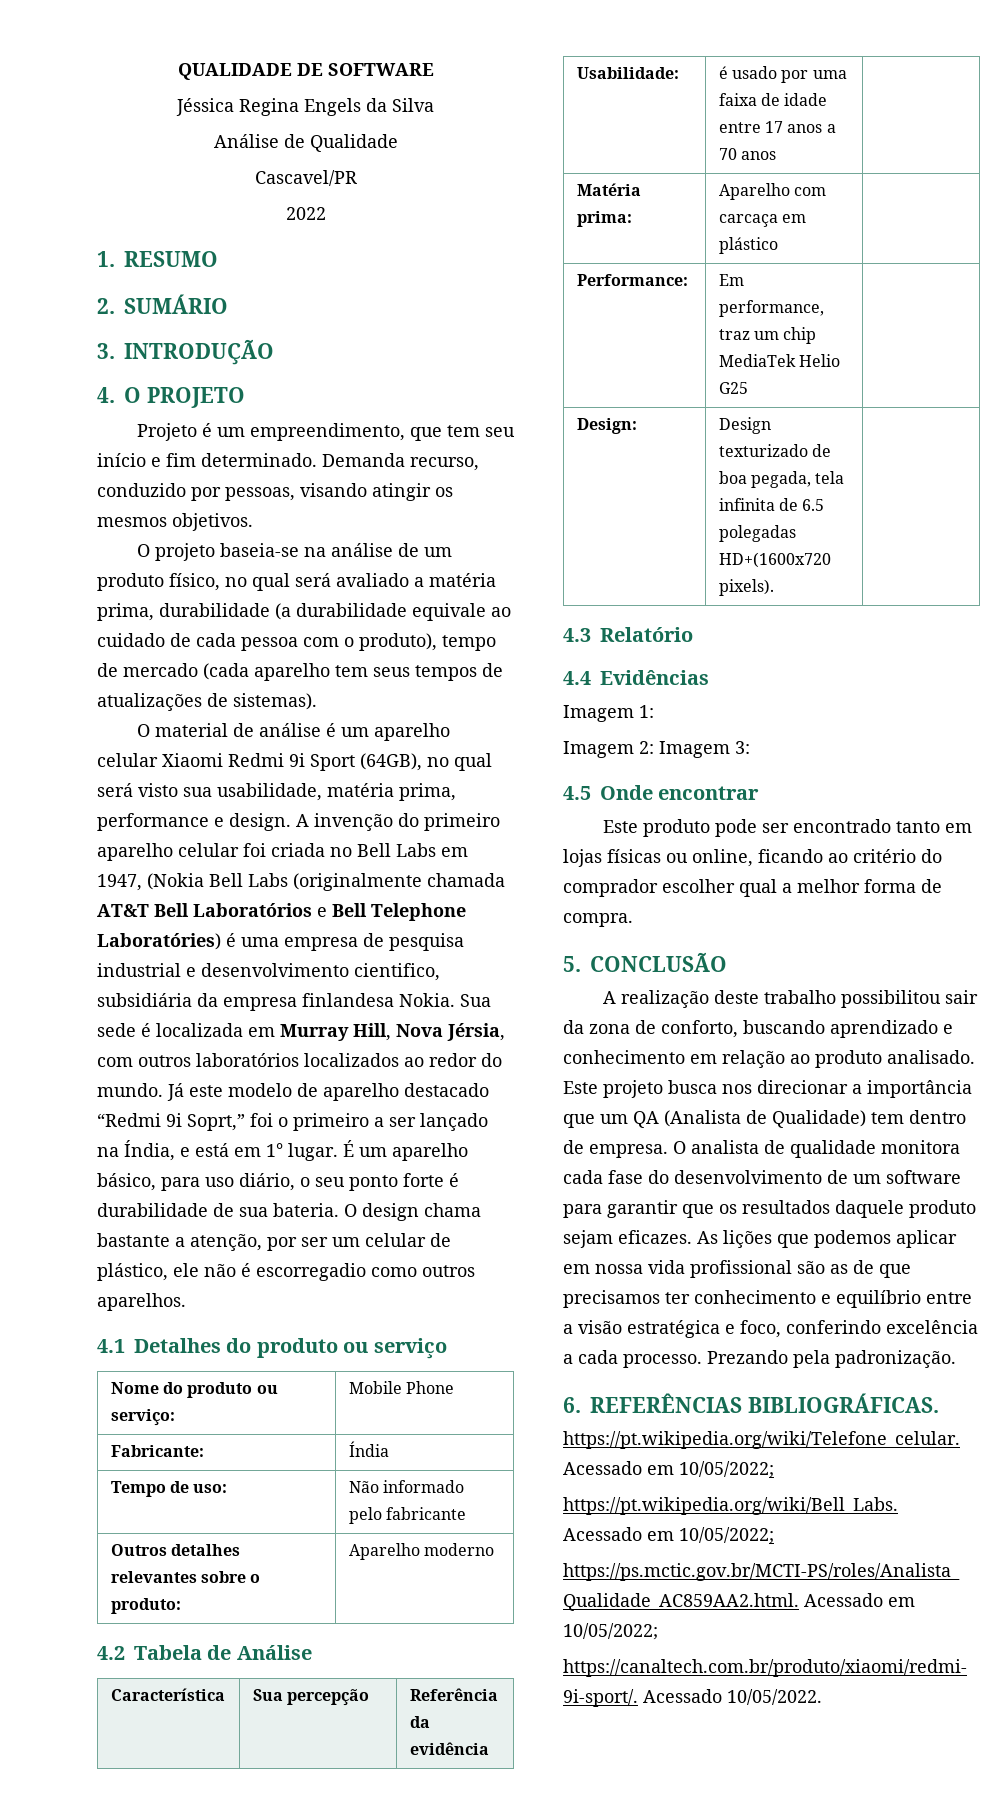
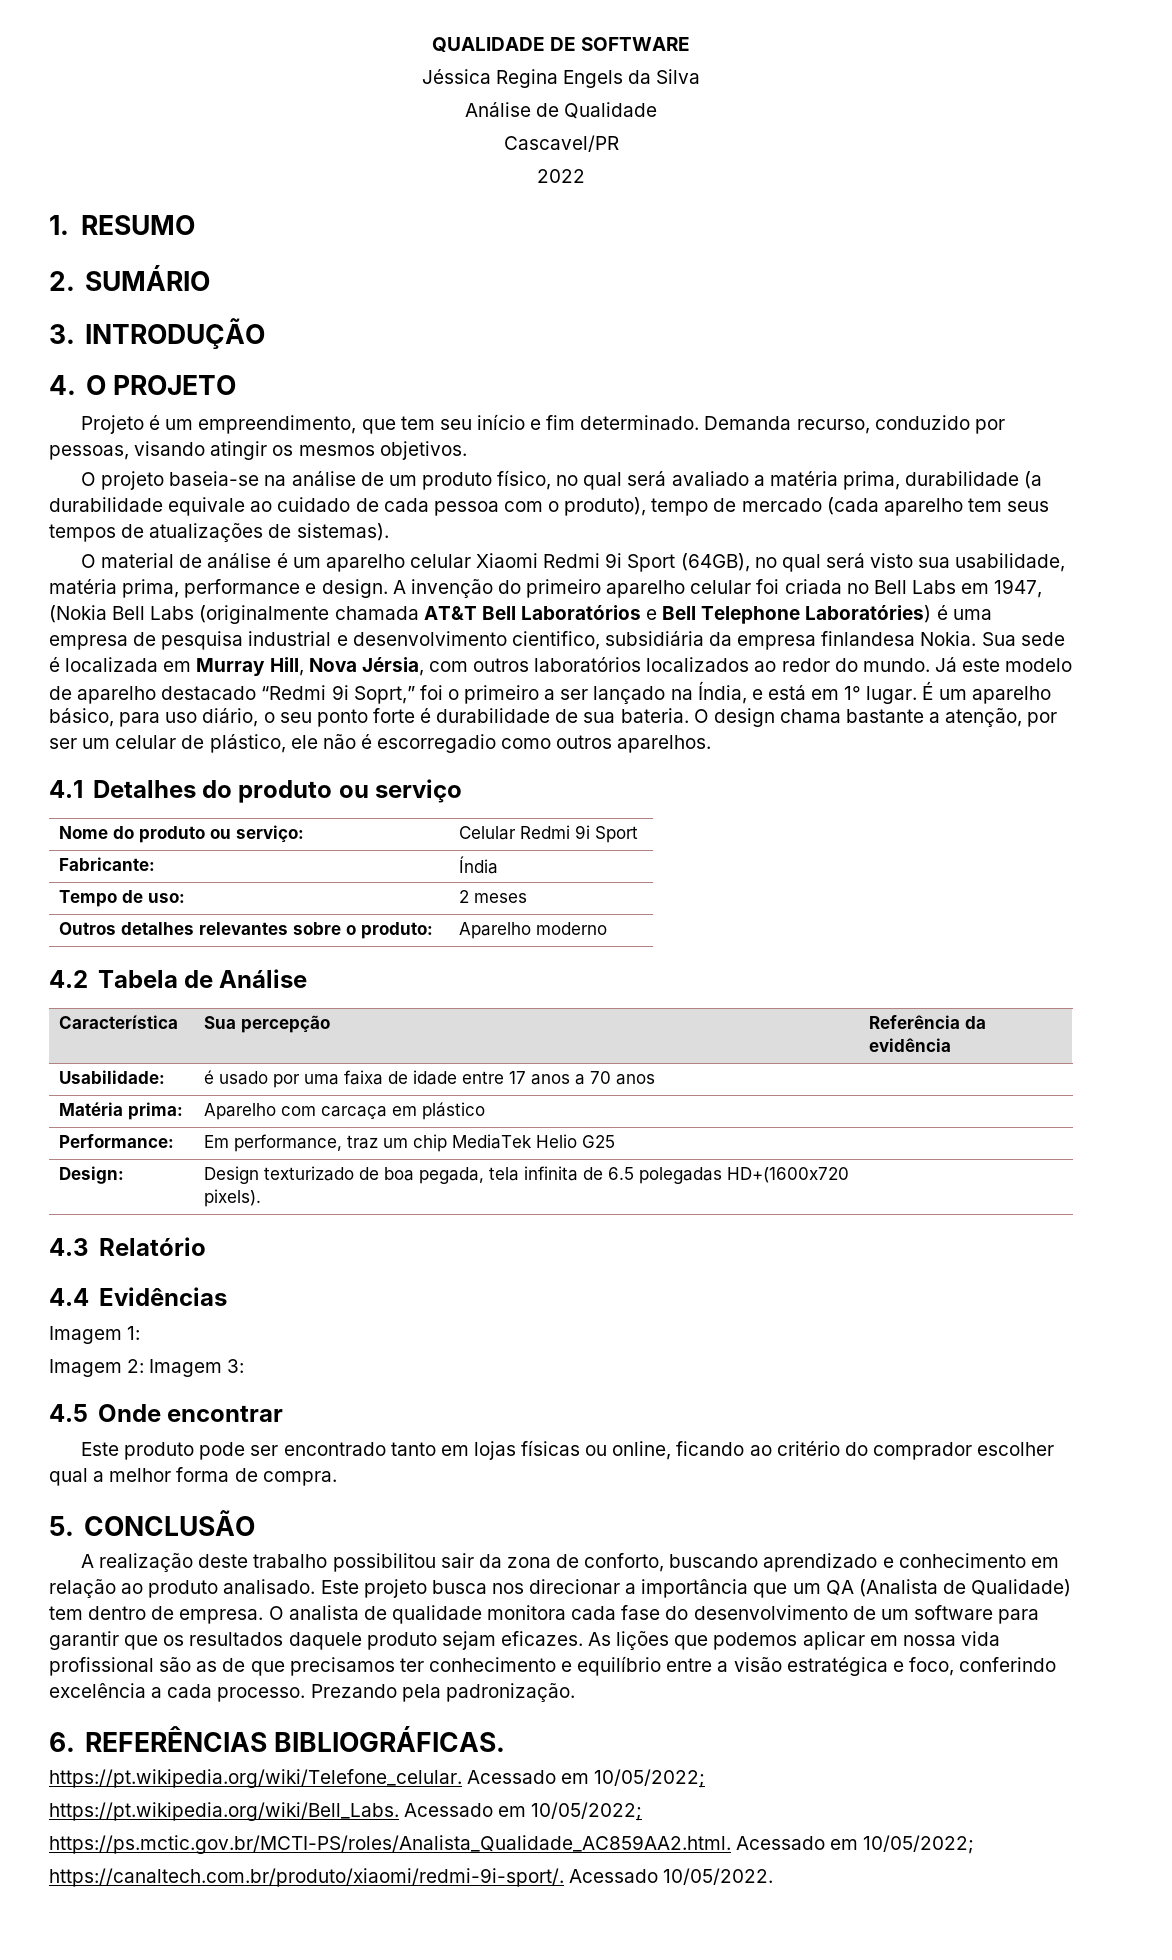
[348,1381,454,1394] Mobile Phone -> [459,825,639,843] Celular Redmi 9i Sport
[348,1480,464,1493] [348,1507,466,1524] Não informado pelo fabricante -> [459,890,528,903] 2 meses

